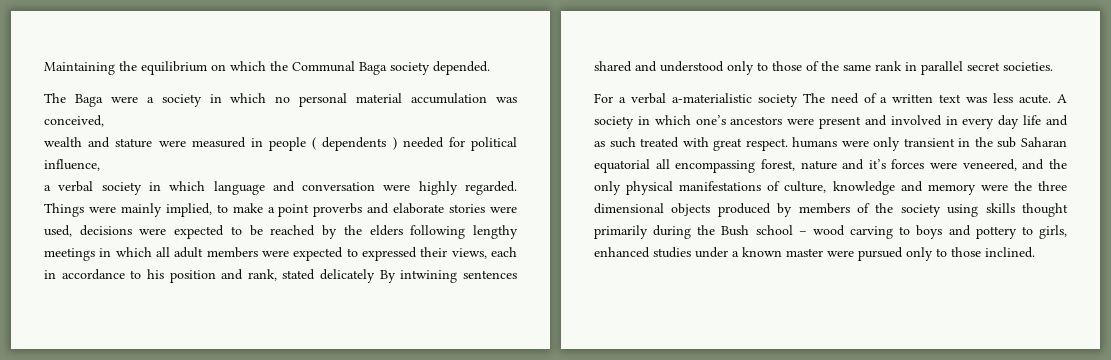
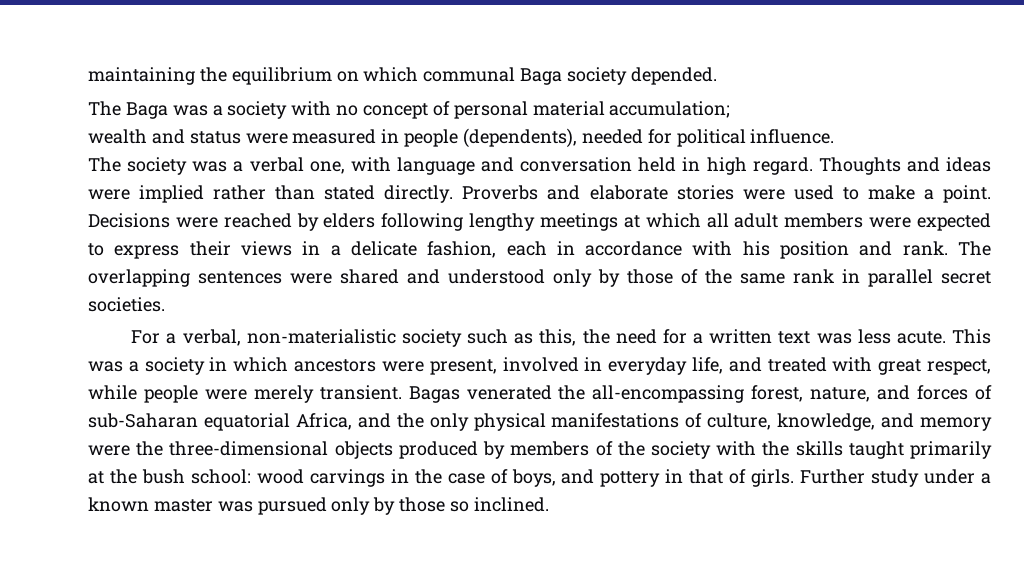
[44,62,115,75] Maintaining -> [88,67,195,85] maintaining
[270,61,355,72] the Communal -> [423,67,516,82] communal
[110,93,517,107] [44,115,104,127] were a society in which no personal material accumulation was conceived, -> [172,101,731,119] was a society with no concept of personal material accumulation;
[115,138,153,148] stature -> [189,131,241,144] status
[312,137,518,151] [44,159,100,171] [44,181,517,195] [44,203,517,217] [44,225,263,239] ( dependents ) needed for political influence, // a verbal society in which language and conversation were highly regarded. Things were mainly implied, to make a point proverbs and elaborate stories were used, decisions were expected to be -> [463,128,835,148] [88,157,991,175] [88,185,992,203] [88,213,218,228] (dependents), needed for political influence. // The society was a verbal one, with language and conversation held in high regard. Thoughts and ideas were implied rather than stated directly. Proverbs and elaborate stories were used to make a point. Decisions were
[343,225,362,235] the -> (319, 222) none
[99,248,112,257] in -> [623,215,640,228] at
[362,247,487,261] expressed their views, -> [114,241,497,259] express their views in a delicate fashion,
[130,270,142,279] to -> [692,241,733,256] with
[247,269,517,283] rank, stated delicately By intwining sentences -> [902,241,991,256] [88,269,332,287] rank. The overlapping sentences were
[757,62,768,71] to -> [598,269,620,287] by
[630,93,877,107] verbal a-materialistic society The need of -> [182,329,687,347] verbal, non-materialistic society such as this, the need for
[1057,94,1067,103] [594,115,726,129] A society in which one’s -> [952,329,991,344] [88,357,289,375] This was a society in which
[819,115,1069,129] [594,137,1067,151] [594,159,1017,173] present and involved in every day life and as such treated with great respect. humans were only transient in the sub Saharan equatorial all encompassing forest, nature and it’s forces were veneered, -> [429,357,991,375] [88,385,992,403] [88,413,352,431] present, involved in everyday life, and treated with great respect, while people were merely transient. Bagas venerated the all-encompassing forest, nature, and forces of sub-Saharan equatorial Africa,
[832,181,895,195] knowledge -> [777,413,876,431] knowledge,
[1038,181,1067,191] [594,203,664,214] three dimensional -> [169,441,329,456] three-dimensional
[947,203,1068,217] [594,225,1067,239] [594,247,691,258] using skills thought primarily during the Bush school – wood carving to boys and pottery to girls, enhanced studies -> [716,441,992,459] [88,469,920,487] with the skills taught primarily at the bush school: wood carvings in the case of boys, and pottery in that of girls. Further study
[827,250,854,257] were -> [217,501,253,512] was
[936,247,981,257] to those -> [373,497,470,515] by those so

